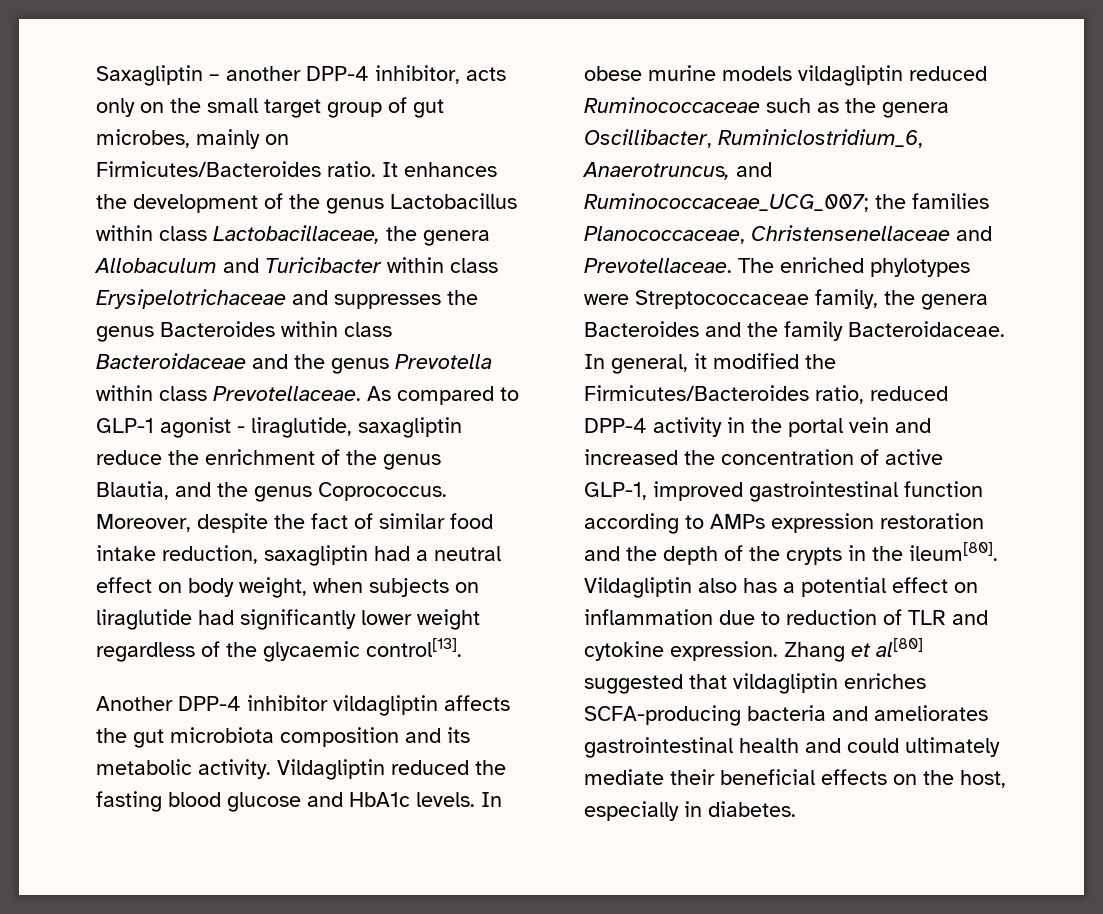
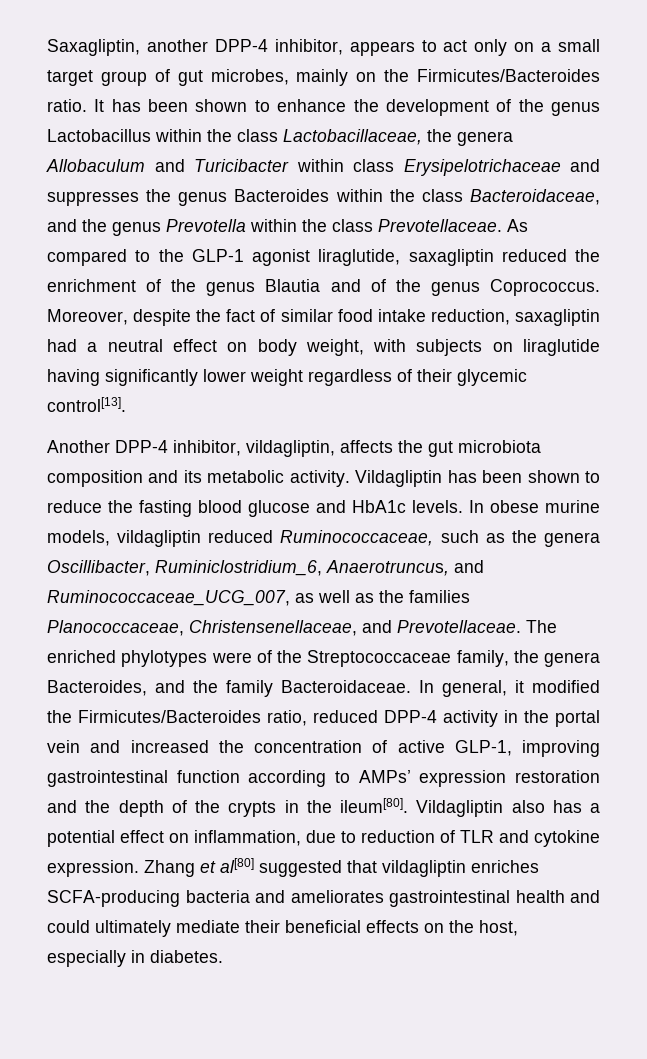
[96,65,220,86] Saxagliptin – -> [47,39,140,56] Saxagliptin,
[466,67,506,81] acts -> [349,40,468,56] appears to act
[170,98,201,113] the -> [541,42,552,52] a
(289, 139) none -> [384,69,410,82] the
[404,162,497,177] enhances -> [111,99,347,112] has been shown to enhance
(153, 233) none -> [207,129,232,142] the
[344,322,392,337] [96,353,246,369] class Bacteroidaceae -> [389,189,601,205] the class Bacteroidaceae,
(153, 393) none -> [302,219,327,232] the
(519, 394) none -> [158,249,184,262] the
[237,426,245,433] - -> (310, 257) none
[96,450,162,465] reduce -> [501,249,567,262] reduced
[96,481,211,500] Blautia, and -> [265,279,386,292] Blautia and of
[313,578,363,593] when -> [373,339,407,352] with
[198,610,234,625] had -> [47,369,100,386] having
[226,641,360,662] the glycaemic -> [417,369,527,386] their glycemic
[247,695,438,716] inhibitor vildagliptin -> [173,440,335,457] inhibitor, vildagliptin,
[391,760,469,775] reduced -> [447,470,601,483] [47,500,102,513] has been shown to reduce
[722,66,792,81] models -> [47,530,110,546] models,
[584,97,760,113] Ruminococcaceae -> [280,530,434,546] Ruminococcaceae,
[584,193,869,212] Ruminococcaceae_UCG_007; -> [47,590,374,606] Ruminococcaceae_UCG_007, as well as
[751,225,950,241] Christensenellaceae -> [189,620,357,636] Christensenellaceae,
(629, 299) none -> [256,650,302,663] of the
[584,321,699,337] Bacteroides -> [47,680,147,696] Bacteroides,
[653,481,743,501] improved -> [522,740,600,757] improving
[710,514,765,529] AMPs -> [358,770,411,783] AMPs’
[584,609,713,625] inflammation -> [194,830,301,846] inflammation,

